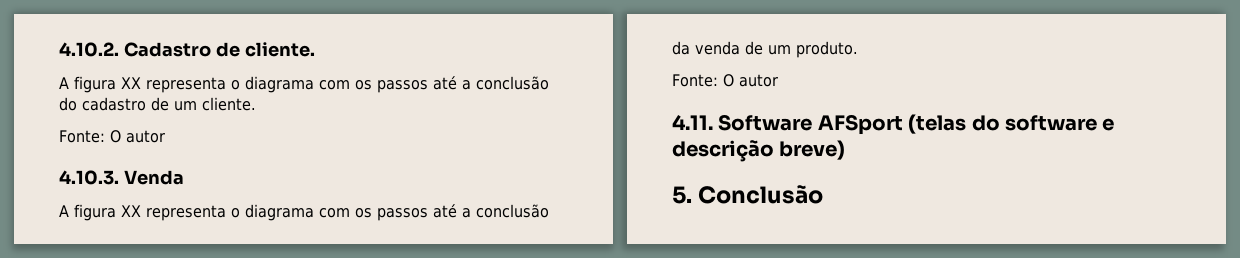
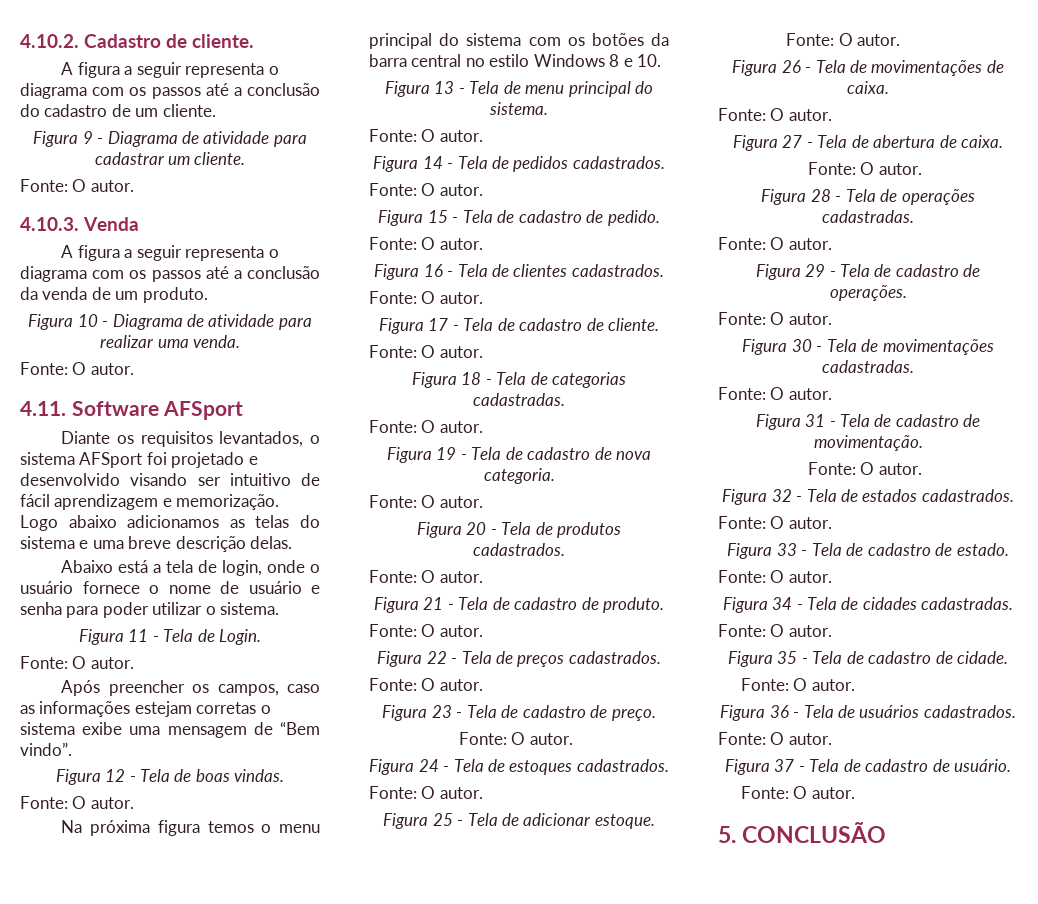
[121,77,141,89] XX -> [124,62,182,78] a seguir
[59,130,165,143] // Fonte: O autor -> [33,131,307,147] [94,152,246,165] [20,179,134,192] // Figura 9 - Diagrama de atividade para cadastrar um cliente. // Fonte: O autor.
[121,205,141,217] XX -> [124,245,182,261] a seguir
[672,74,778,87] // Fonte: O autor -> [28,314,312,330] [100,335,240,348] [20,362,134,375] // Figura 10 - Diagrama de atividade para realizar uma venda. // Fonte: O autor.
[908,114,1115,134] [672,140,846,162] (telas do software e descrição breve) -> [61,431,320,447] [20,452,258,468] [20,473,320,486] [20,494,280,510] [20,515,320,531] [20,536,293,552] [61,560,320,576] [20,581,320,594] [20,602,280,618] [78,629,262,645] [20,656,134,669] [61,680,321,696] [20,701,271,717] [20,722,321,738] [20,742,72,756] [55,769,285,785] [20,796,134,809] [61,820,320,836] [369,33,669,49] [369,54,662,67] [384,81,654,97] [489,102,548,115] [369,129,483,142] [373,156,665,172] [369,183,483,196] [378,210,660,226] [369,237,483,250] [374,264,664,280] [369,291,483,304] [378,318,660,334] [369,345,483,358] [411,372,627,388] [473,393,565,406] [369,420,483,433] [386,447,652,463] [483,468,555,484] [369,495,483,508] [416,522,622,538] [473,543,565,556] [369,570,483,583] [373,597,665,613] [369,624,483,637] [377,651,661,667] [369,678,483,691] [382,705,656,721] [459,732,573,745] [369,759,669,775] [369,786,483,799] [383,813,655,829] [786,33,901,46] [732,60,1004,76] [847,81,889,94] [718,108,832,121] [732,135,1004,151] [808,162,922,175] [761,189,975,205] [822,210,914,223] [718,237,832,250] [755,264,981,280] [829,285,907,301] [718,312,832,325] [742,339,994,355] [822,360,914,373] [718,387,832,400] [755,414,981,430] [813,435,923,451] [808,462,922,475] [722,489,1014,505] [718,516,832,529] [727,543,1009,559] [718,570,832,583] [722,597,1014,613] [718,624,832,637] [727,651,1009,667] [740,678,855,691] [720,705,1016,721] [718,732,832,745] [724,759,1012,775] [740,786,855,799] // Diante os requisitos levantados, o sistema AFSport foi projetado e desenvolvido visando ser intuitivo de fácil aprendizagem e memorização. Logo abaixo adicionamos as telas do sistema e uma breve descrição delas. // Abaixo está a tela de login, onde o usuário fornece o nome de usuário e senha para poder utilizar o sistema. // Figura 11 - Tela de Login. // Fonte: O autor. // Após preencher os campos, caso as informações estejam corretas o sistema exibe uma mensagem de “Bem vindo”. // Figura 12 - Tela de boas vindas. // Fonte: O autor. // Na próxima figura temos o menu principal do sistema com os botões da barra central no estilo Windows 8 e 10. // Figura 13 - Tela de menu principal do sistema. // Fonte: O autor. // Figura 14 - Tela de pedidos cadastrados. // Fonte: O autor. // Figura 15 - Tela de cadastro de pedido. // Fonte: O autor. // Figura 16 - Tela de clientes cadastrados. // Fonte: O autor. // Figura 17 - Tela de cadastro de cliente. // Fonte: O autor. // Figura 18 - Tela de categorias cadastradas. // Fonte: O autor. // Figura 19 - Tela de cadastro de nova categoria. // Fonte: O autor. // Figura 20 - Tela de produtos cadastrados. // Fonte: O autor. // Figura 21 - Tela de cadastro de produto. // Fonte: O autor. // Figura 22 - Tela de preços cadastrados. // Fonte: O autor. // Figura 23 - Tela de cadastro de preço. // Fonte: O autor. // Figura 24 - Tela de estoques cadastrados. // Fonte: O autor. // Figura 25 - Tela de adicionar estoque. // Fonte: O autor. // Figura 26 - Tela de movimentações de caixa. // Fonte: O autor. // Figura 27 - Tela de abertura de caixa. // Fonte: O autor. // Figura 28 - Tela de operações cadastradas. // Fonte: O autor. // Figura 29 - Tela de cadastro de operações. // Fonte: O autor. // Figura 30 - Tela de movimentações cadastradas. // Fonte: O autor. // Figura 31 - Tela de cadastro de movimentação. // Fonte: O autor. // Figura 32 - Tela de estados cadastrados. // Fonte: O autor. // Figura 33 - Tela de cadastro de estado. // Fonte: O autor. // Figura 34 - Tela de cidades cadastradas. // Fonte: O autor. // Figura 35 - Tela de cadastro de cidade. // Fonte: O autor. // Figura 36 - Tela de usuários cadastrados. // Fonte: O autor. // Figura 37 - Tela de cadastro de usuário. // Fonte: O autor.
[698,185,824,204] Conclusão -> [742,822,887,843] CONCLUSÃO

